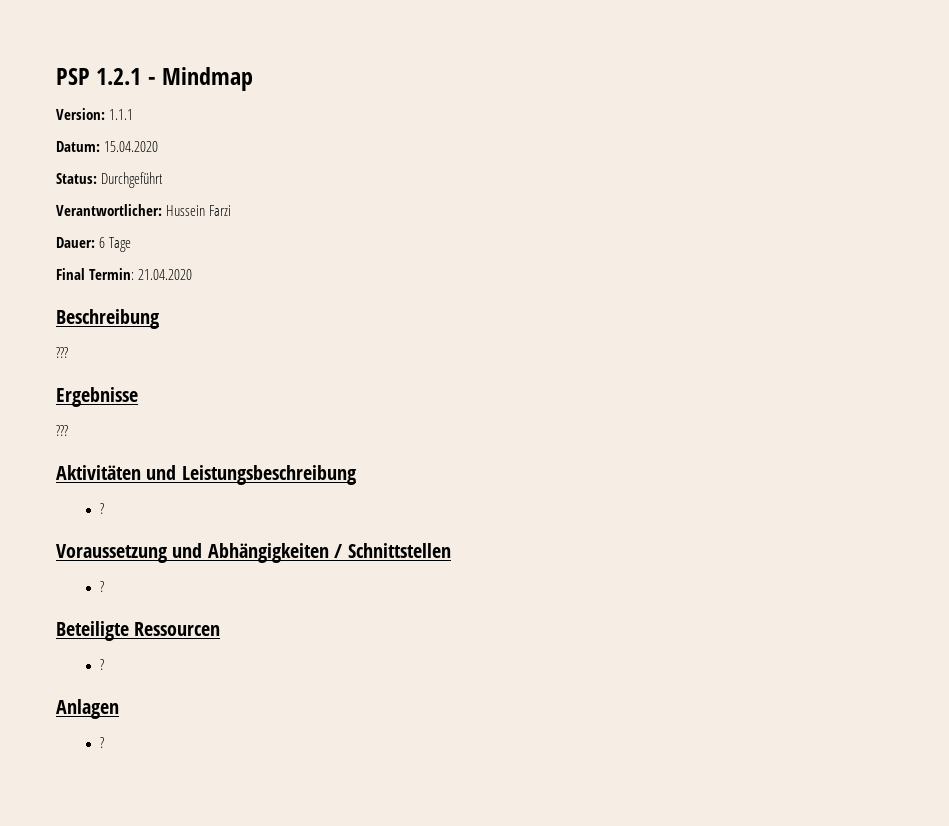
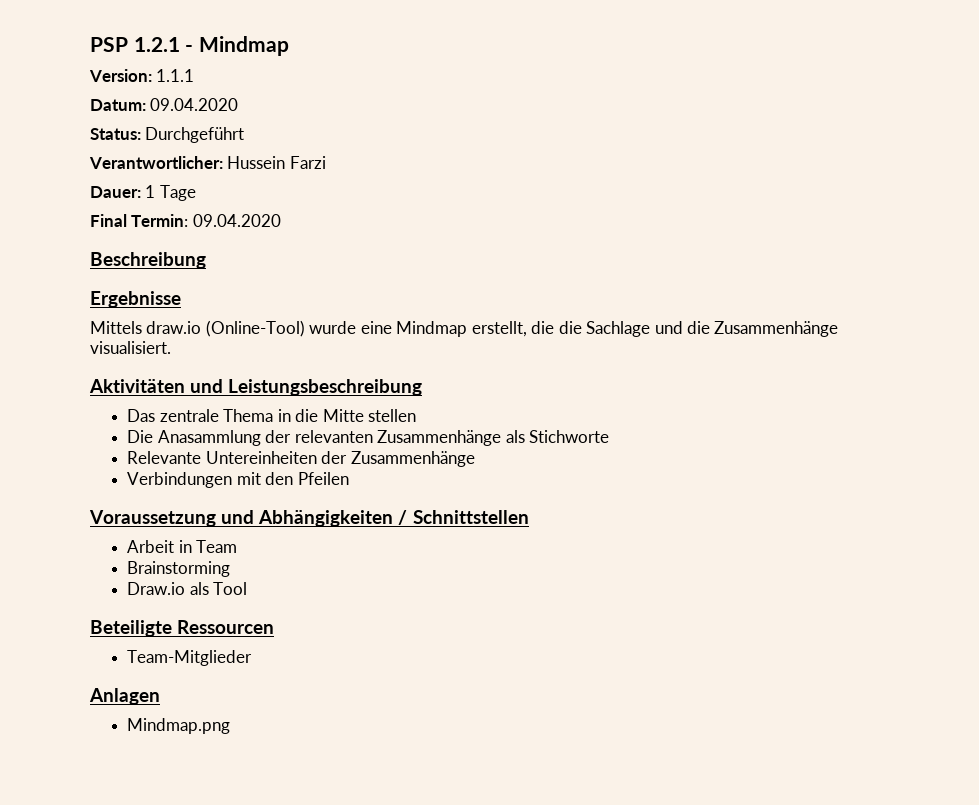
[104,141,159,152] 15.04.2020 -> [150,98,239,111] 09.04.2020
[99,237,106,248] 6 -> [145,185,156,198] 1
[138,269,193,280] 21.04.2020 -> [192,214,281,227] 09.04.2020
[56,347,68,358] // ??? -> (206, 260) none
[56,425,68,436] [56,465,356,485] [99,503,104,514] ??? // Aktivitäten und Leistungsbeschreibung // ? -> [90,320,839,337] [90,341,171,354] [89,379,423,396] [127,409,416,422] [127,430,609,446] [127,451,475,467] [127,472,349,488] Mittels draw.io (Online-Tool) wurde eine Mindmap erstellt, die die Sachlage und die Zusammenhänge visualisiert. // Aktivitäten und Leistungsbeschreibung // Das zentrale Thema in die Mitte stellen // Die Anasammlung der relevanten Zusammenhänge als Stichworte // Relevante Untereinheiten der Zusammenhänge // Verbindungen mit den Pfeilen
[99,581,104,592] ? -> [127,540,238,553] [127,561,231,577] [127,582,248,595] Arbeit in Team // Brainstorming // Draw.io als Tool
[99,659,104,670] ? -> [127,650,253,666] Team-Mitglieder
[99,737,104,748] ? -> [127,718,231,734] Mindmap.png

